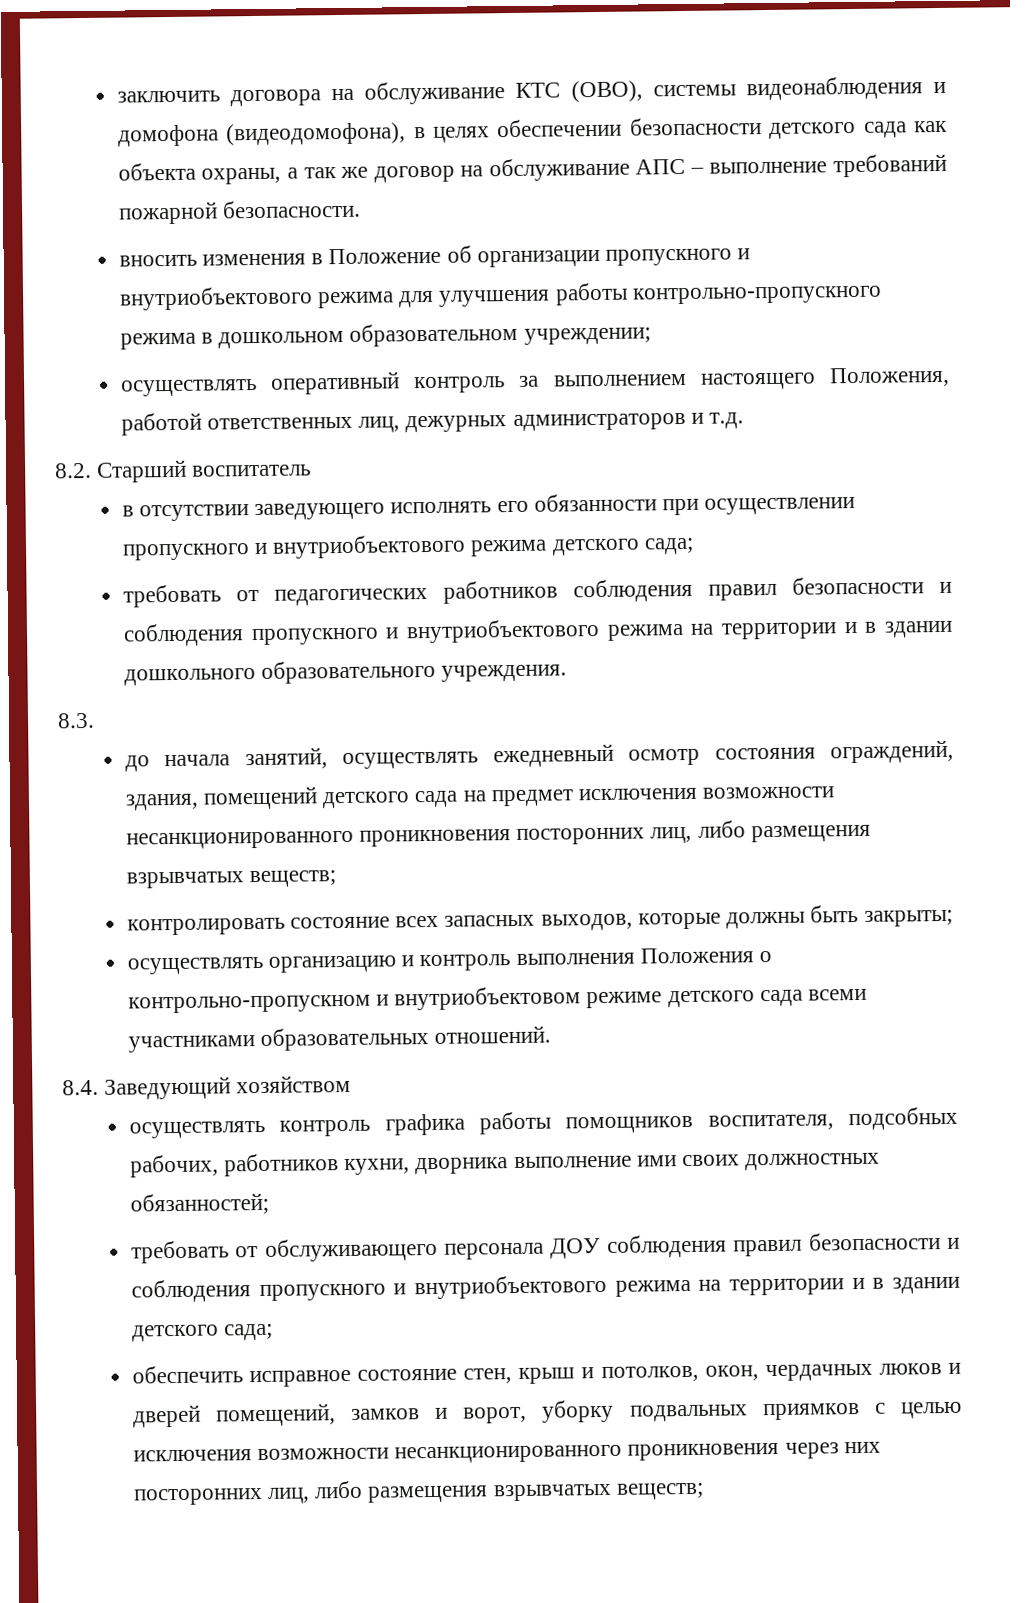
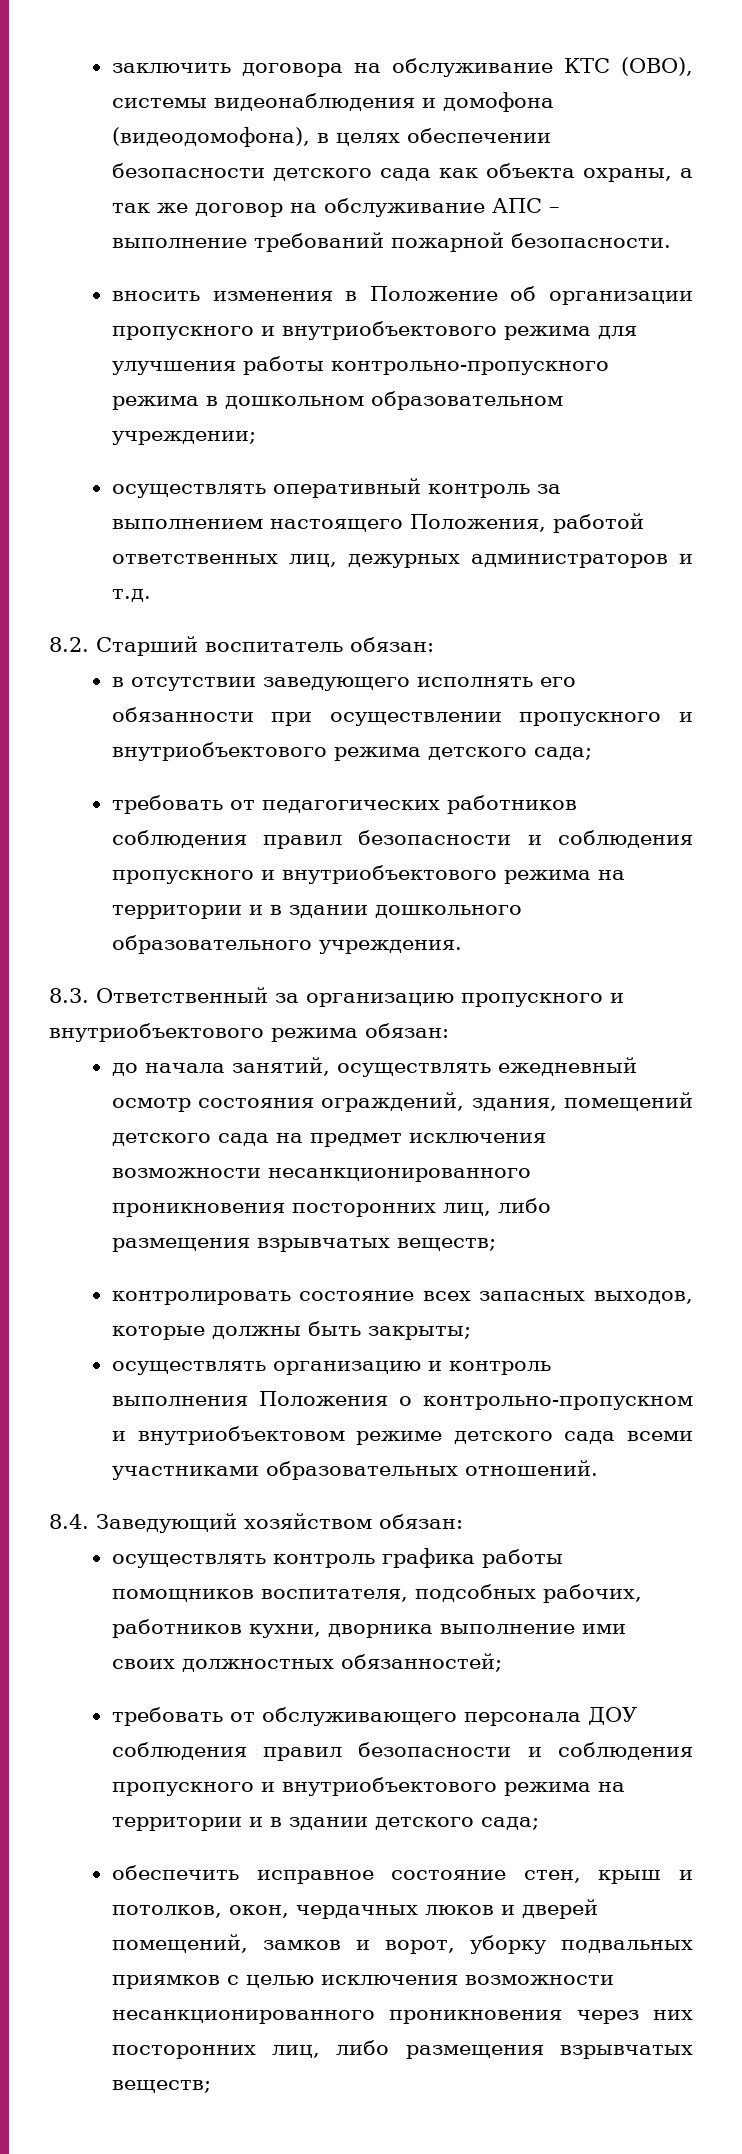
(312, 470) none -> [350,637,434,652] обязан:
(95, 720) none -> [96,987,624,1007] [49,1023,449,1042] Ответственный за организацию пропускного и внутриобъектового режима обязан:
(352, 1084) none -> [379,1514,463,1529] обязан:

